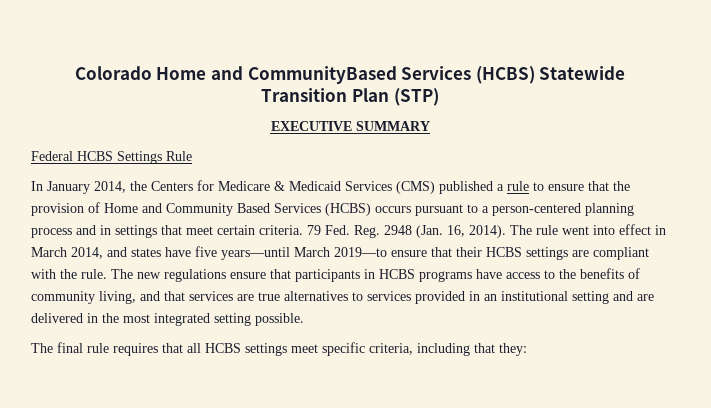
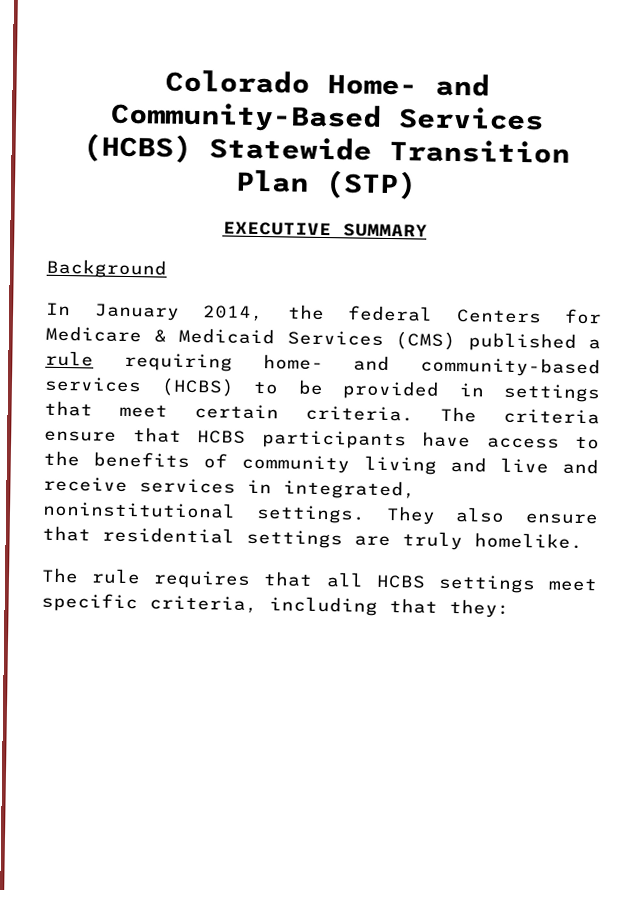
[156,66,397,84] Home and CommunityBased -> [326,73,490,97] [109,101,382,133] Home- and Community-Based
[31,151,192,164] Federal HCBS Settings Rule -> [46,258,167,279] Background
(147, 186) none -> [347,305,433,322] federal
[533,181,630,191] [31,202,634,216] [31,225,96,238] to ensure that the provision of Home and Community Based Services (HCBS) occurs pursuant to a person-centered planning process and -> [123,352,601,378] [44,376,440,400] requiring home- and community-based services (HCBS) to be provided
[307,224,666,238] [31,246,649,260] [31,269,472,282] 79 Fed. Reg. 2948 (Jan. 16, 2014). The rule went into effect in March 2014, and states have five years—until March 2019—to ensure that their HCBS settings are compliant with the rule. The new regulations ensure that participants in HCBS programs -> [440,406,600,425] [44,427,407,450] The criteria ensure that HCBS participants
[99,291,654,304] [31,313,304,326] [31,342,83,353] living, and that services are true alternatives to services provided in an institutional setting and are delivered in the most integrated setting possible. // The final -> [363,455,600,475] [43,476,416,500] [42,500,599,525] [42,525,583,551] [41,567,79,584] living and live and receive services in integrated, noninstitutional settings. They also ensure that residential settings are truly homelike. // The

